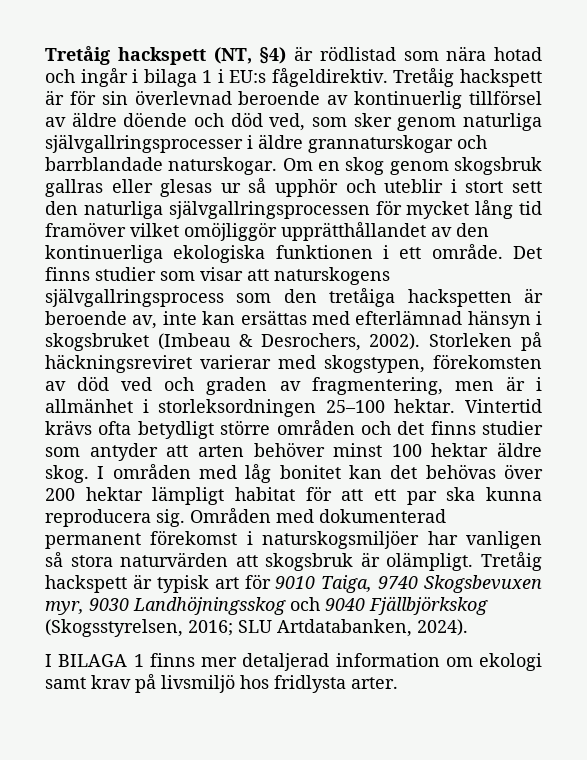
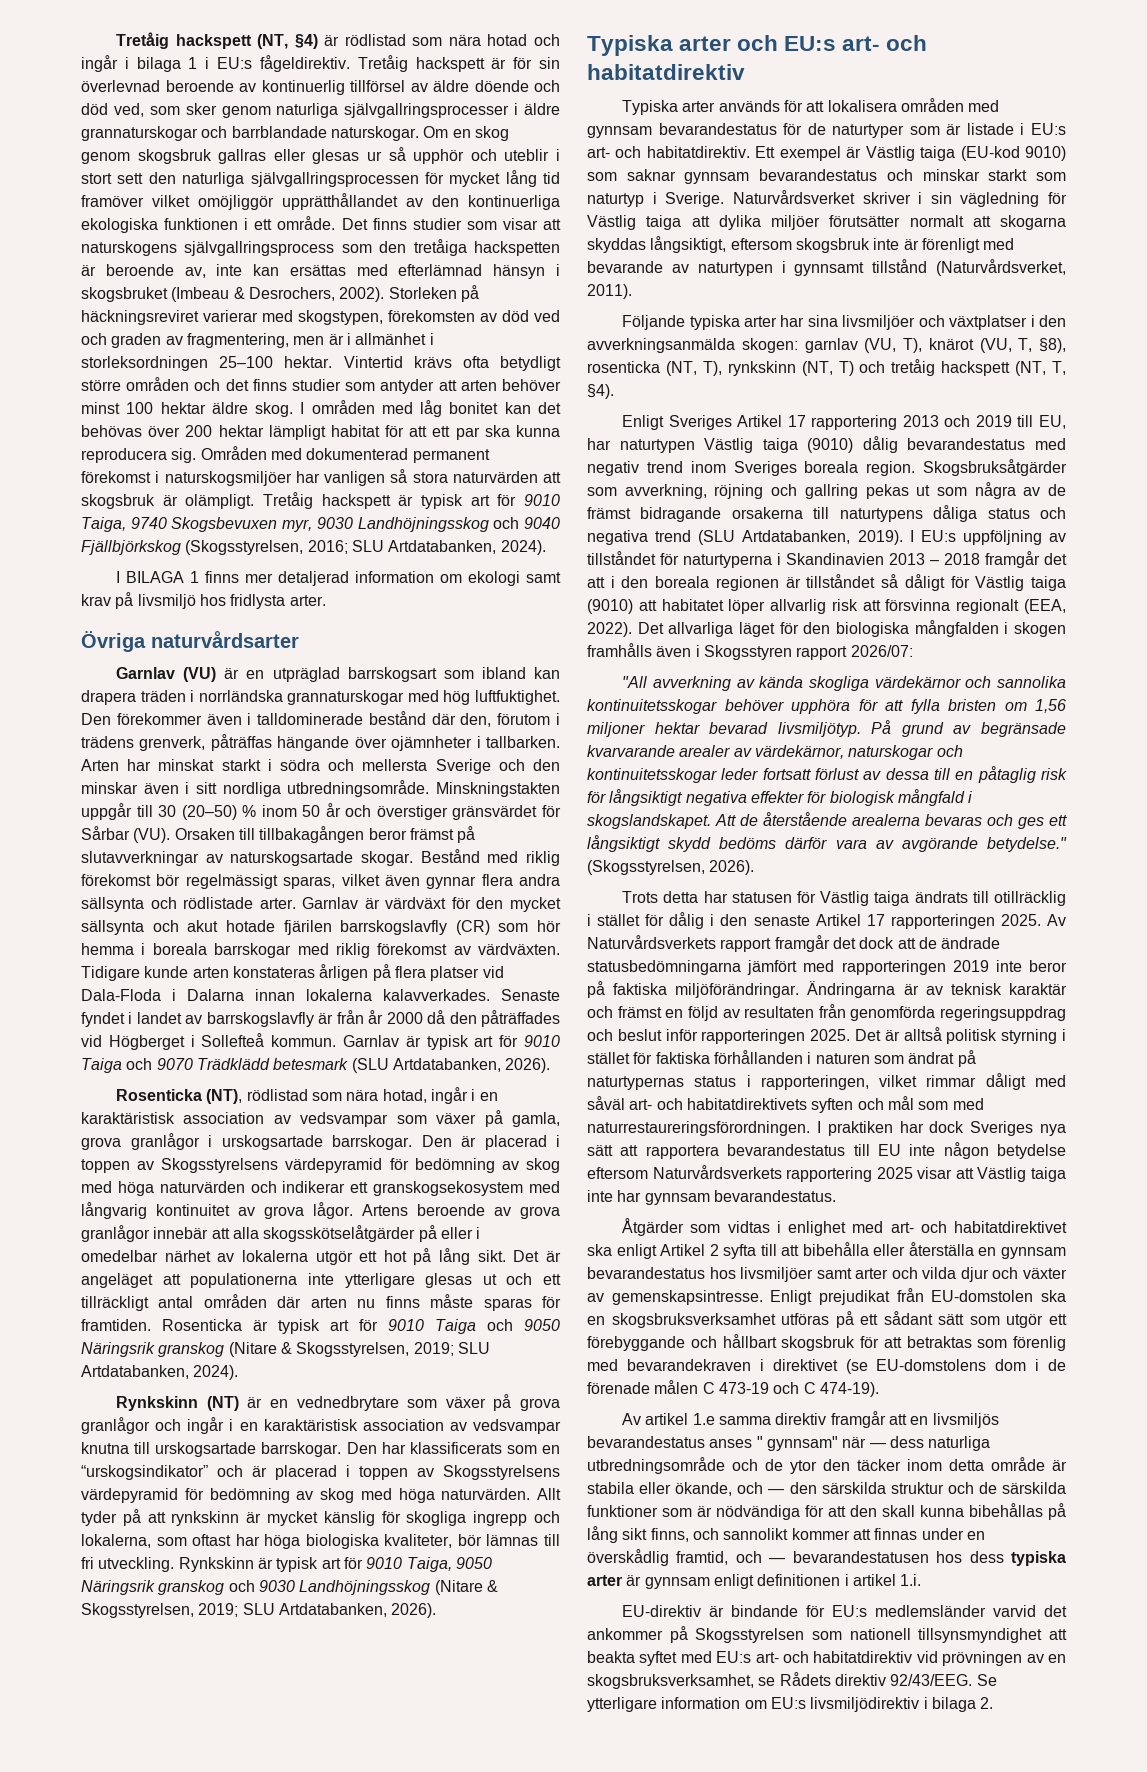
(398, 683) none -> [81,631,299,652] [116,667,560,682] [81,690,560,705] [81,711,560,727] [81,734,561,751] [81,759,560,774] [81,780,560,797] [81,803,562,820] [81,826,476,843] [81,849,560,866] [81,874,560,889] [81,897,561,912] [81,920,561,935] [81,943,560,958] [81,964,504,981] [81,989,560,1001] [81,1010,560,1027] [81,1033,560,1050] [81,1058,551,1073] [116,1087,498,1104] [81,1110,560,1127] [81,1133,560,1150] [81,1158,561,1173] [81,1181,560,1196] [81,1202,560,1219] [81,1225,481,1242] [81,1248,561,1265] [81,1273,561,1288] [81,1294,562,1311] [81,1319,560,1334] [81,1342,490,1357] [81,1365,239,1380] [116,1394,560,1411] [81,1417,561,1434] [81,1442,560,1457] [81,1465,560,1480] [81,1488,561,1503] [81,1509,561,1526] [81,1534,560,1549] [81,1557,492,1572] [81,1580,498,1595] [81,1603,437,1618] [587,35,928,56] [587,64,745,80] [622,98,1000,115] [587,123,1066,138] [587,146,1066,161] [587,169,1066,184] [587,190,1067,207] [587,215,1066,230] [587,236,1015,253] [587,259,1066,276] [587,284,632,299] [622,315,1066,330] [587,338,1066,353] [587,359,1066,376] [587,384,614,399] [622,415,1066,430] [587,436,1066,453] [587,459,1067,476] [587,482,1066,499] [587,505,1066,522] [587,530,1066,545] [587,551,1067,568] [587,574,1066,591] [587,599,1066,614] [587,620,1066,637] [587,643,913,660] [622,676,1066,691] [587,699,1066,714] [587,720,1066,737] [587,745,963,760] [587,766,1067,783] [587,789,973,806] [587,812,1067,829] [587,835,1067,852] [587,860,755,875] [622,891,1066,906] [587,912,1066,929] [587,935,1001,952] [587,960,1067,975] [587,981,1067,998] [587,1004,1066,1021] [587,1027,1066,1044] [587,1050,976,1067] [587,1073,1066,1090] [587,1096,984,1113] [587,1121,1066,1136] [587,1142,1066,1159] [587,1165,1066,1182] [587,1190,836,1205] [622,1218,1067,1236] [587,1242,1066,1259] [587,1267,1067,1282] [587,1288,1066,1305] [587,1311,1067,1328] [587,1334,1066,1351] [587,1359,1066,1374] [587,1380,879,1397] [622,1411,999,1428] [587,1436,991,1451] [587,1457,1067,1474] [587,1482,1066,1496] [587,1503,1066,1520] [587,1526,985,1543] [587,1549,1066,1566] [587,1574,922,1589] [622,1605,1067,1617] [587,1626,1067,1643] [587,1651,1066,1666] [587,1672,997,1689] [587,1697,994,1712] // Övriga naturvårdsarter // Garnlav (VU) är en utpräglad barrskogsart som ibland kan drapera träden i norrländska grannaturskogar med hög luftfuktighet. Den förekommer även i talldominerade bestånd där den, förutom i trädens grenverk, påträffas hängande över ojämnheter i tallbarken. Arten har minskat starkt i södra och mellersta Sverige och den minskar även i sitt nordliga utbredningsområde. Minskningstakten uppgår till 30 (20–50) % inom 50 år och överstiger gränsvärdet för Sårbar (VU). Orsaken till tillbakagången beror främst på slutavverkningar av naturskogsartade skogar. Bestånd med riklig förekomst bör regelmässigt sparas, vilket även gynnar flera andra sällsynta och rödlistade arter. Garnlav är värdväxt för den mycket sällsynta och akut hotade fjärilen barrskogslavfly (CR) som hör hemma i boreala barrskogar med riklig förekomst av värdväxten. Tidigare kunde arten konstateras årligen på flera platser vid Dala-Floda i Dalarna innan lokalerna kalavverkades. Senaste fyndet i landet av barrskogslavfly är från år 2000 då den påträffades vid Högberget i Sollefteå kommun. Garnlav är typisk art för 9010 Taiga och 9070 Trädklädd betesmark (SLU Artdatabanken, 2026). // Rosenticka (NT), rödlistad som nära hotad, ingår i en karaktäristisk association av vedsvampar som växer på gamla, grova granlågor i urskogsartade barrskogar. Den är placerad i toppen av Skogsstyrelsens värdepyramid för bedömning av skog med höga naturvärden och indikerar ett granskogsekosystem med långvarig kontinuitet av grova lågor. Artens beroende av grova granlågor innebär att alla skogsskötselåtgärder på eller i omedelbar närhet av lokalerna utgör ett hot på lång sikt. Det är angeläget att populationerna inte ytterligare glesas ut och ett tillräckligt antal områden där arten nu finns måste sparas för framtiden. Rosenticka är typisk art för 9010 Taiga och 9050 Näringsrik granskog (Nitare & Skogsstyrelsen, 2019; SLU Artdatabanken, 2024). // Rynkskinn (NT) är en vednedbrytare som växer på grova granlågor och ingår i en karaktäristisk association av vedsvampar knutna till urskogsartade barrskogar. Den har klassificerats som en “urskogsindikator” och är placerad i toppen av Skogsstyrelsens värdepyramid för bedömning av skog med höga naturvärden. Allt tyder på att rynkskinn är mycket känslig för skogliga ingrepp och lokalerna, som oftast har höga biologiska kvaliteter, bör lämnas till fri utveckling. Rynkskinn är typisk art för 9010 Taiga, 9050 Näringsrik granskog och 9030 Landhöjningsskog (Nitare & Skogsstyrelsen, 2019; SLU Artdatabanken, 2026). // Typiska arter och EU:s art- och habitatdirektiv // Typiska arter används för att lokalisera områden med gynnsam bevarandestatus för de naturtyper som är listade i EU:s art- och habitatdirektiv. Ett exempel är Västlig taiga (EU-kod 9010) som saknar gynnsam bevarandestatus och minskar starkt som naturtyp i Sverige. Naturvårdsverket skriver i sin vägledning för Västlig taiga att dylika miljöer förutsätter normalt att skogarna skyddas långsiktigt, eftersom skogsbruk inte är förenligt med bevarande av naturtypen i gynnsamt tillstånd (Naturvårdsverket, 2011). // Följande typiska arter har sina livsmiljöer och växtplatser i den avverkningsanmälda skogen: garnlav (VU, T), knärot (VU, T, §8), rosenticka (NT, T), rynkskinn (NT, T) och tretåig hackspett (NT, T, §4). // Enligt Sveriges Artikel 17 rapportering 2013 och 2019 till EU, har naturtypen Västlig taiga (9010) dålig bevarandestatus med negativ trend inom Sveriges boreala region. Skogsbruksåtgärder som avverkning, röjning och gallring pekas ut som några av de främst bidragande orsakerna till naturtypens dåliga status och negativa trend (SLU Artdatabanken, 2019). I EU:s uppföljning av tillståndet för naturtyperna i Skandinavien 2013 – 2018 framgår det att i den boreala regionen är tillståndet så dåligt för Västlig taiga (9010) att habitatet löper allvarlig risk att försvinna regionalt (EEA, 2022). Det allvarliga läget för den biologiska mångfalden i skogen framhålls även i Skogsstyren rapport 2026/07: // "All avverkning av kända skogliga värdekärnor och sannolika kontinuitetsskogar behöver upphöra för att fylla bristen om 1,56 miljoner hektar bevarad livsmiljötyp. På grund av begränsade kvarvarande arealer av värdekärnor, naturskogar och kontinuitetsskogar leder fortsatt förlust av dessa till en påtaglig risk för långsiktigt negativa effekter för biologisk mångfald i skogslandskapet. Att de återstående arealerna bevaras och ges ett långsiktigt skydd bedöms därför vara av avgörande betydelse." (Skogsstyrelsen, 2026). // Trots detta har statusen för Västlig taiga ändrats till otillräcklig i stället för dålig i den senaste Artikel 17 rapporteringen 2025. Av Naturvårdsverkets rapport framgår det dock att de ändrade statusbedömningarna jämfört med rapporteringen 2019 inte beror på faktiska miljöförändringar. Ändringarna är av teknisk karaktär och främst en följd av resultaten från genomförda regeringsuppdrag och beslut inför rapporteringen 2025. Det är alltså politisk styrning i stället för faktiska förhållanden i naturen som ändrat på naturtypernas status i rapporteringen, vilket rimmar dåligt med såväl art- och habitatdirektivets syften och mål som med naturrestaureringsförordningen. I praktiken har dock Sveriges nya sätt att rapportera bevarandestatus till EU inte någon betydelse eftersom Naturvårdsverkets rapportering 2025 visar att Västlig taiga inte har gynnsam bevarandestatus. // Åtgärder som vidtas i enlighet med art- och habitatdirektivet ska enligt Artikel 2 syfta till att bibehålla eller återställa en gynnsam bevarandestatus hos livsmiljöer samt arter och vilda djur och växter av gemenskapsintresse. Enligt prejudikat från EU-domstolen ska en skogsbruksverksamhet utföras på ett sådant sätt som utgör ett förebyggande och hållbart skogsbruk för att betraktas som förenlig med bevarandekraven i direktivet (se EU-domstolens dom i de förenade målen C 473-19 och C 474-19). // Av artikel 1.e samma direktiv framgår att en livsmiljös bevarandestatus anses " gynnsam" när — dess naturliga utbredningsområde och de ytor den täcker inom detta område är stabila eller ökande, och — den särskilda struktur och de särskilda funktioner som är nödvändiga för att den skall kunna bibehållas på lång sikt finns, och sannolikt kommer att finnas under en överskådlig framtid, och — bevarandestatusen hos dess typiska arter är gynnsam enligt definitionen i artikel 1.i. // EU-direktiv är bindande för EU:s medlemsländer varvid det ankommer på Skogsstyrelsen som nationell tillsynsmyndighet att beakta syftet med EU:s art- och habitatdirektiv vid prövningen av en skogsbruksverksamhet, se Rådets direktiv 92/43/EEG. Se ytterligare information om EU:s livsmiljödirektiv i bilaga 2.

